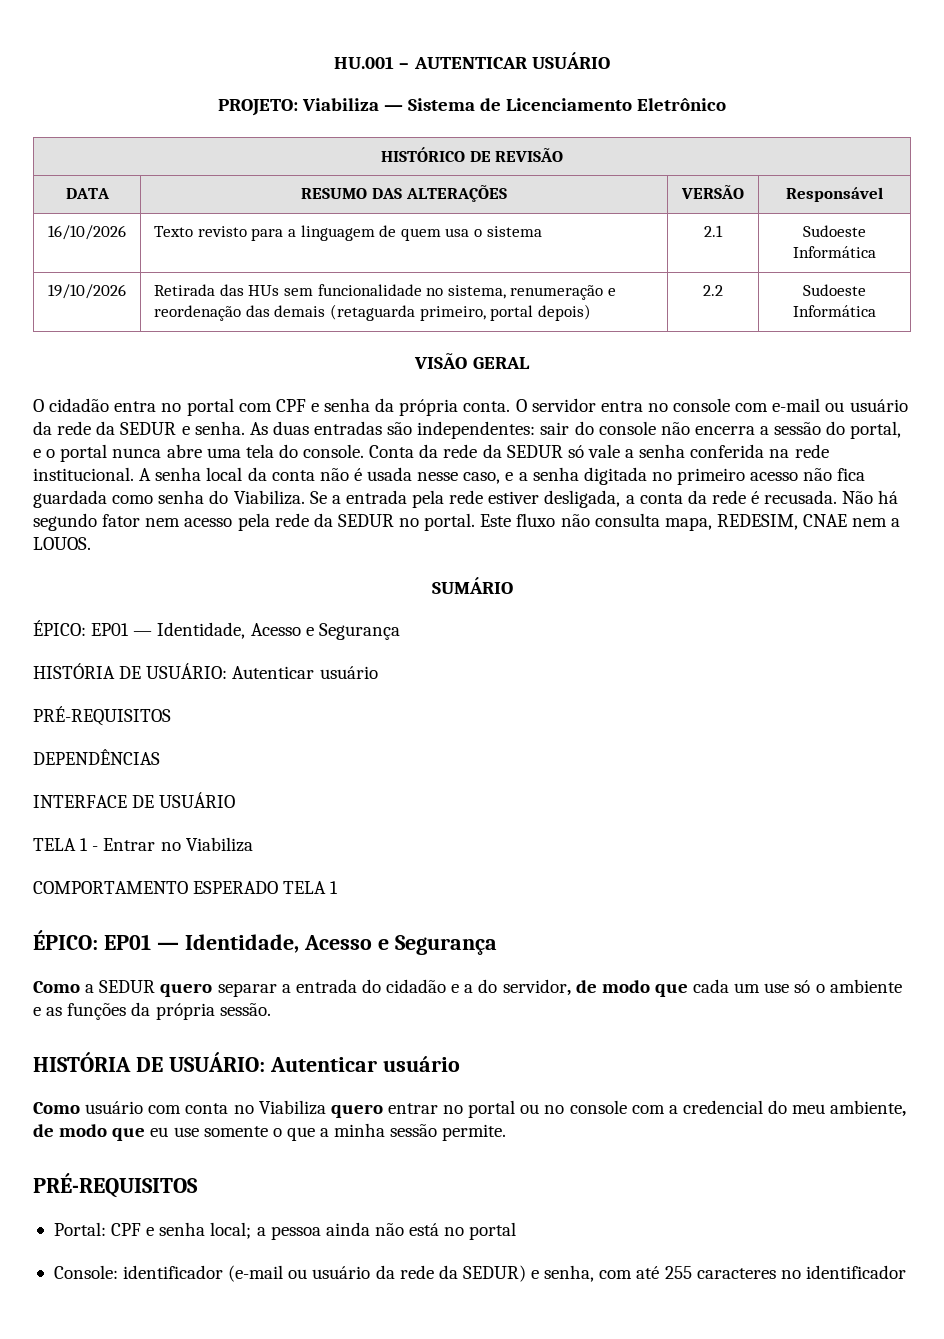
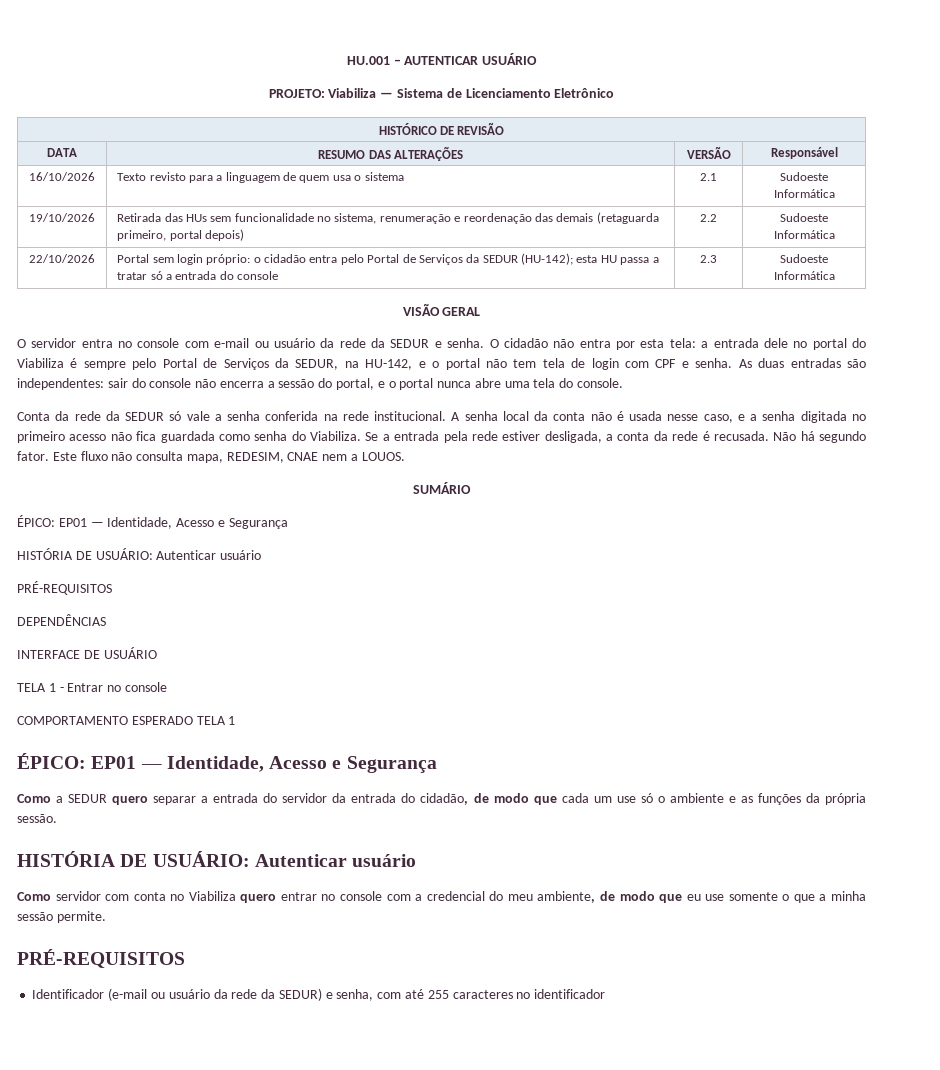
[414,353,530,369] [33,398,511,416] // VISÃO GERAL // O cidadão entra no portal com CPF e senha da própria conta. -> [28,254,95,263] [117,253,659,265] [117,271,279,280] [700,255,717,263] [780,254,828,263] [773,271,835,280] [402,303,481,316] // 22/10/2026 | Portal sem login próprio: o cidadão entra pelo Portal de Serviços da SEDUR (HU-142); esta HU passa a tratar só a entrada do console | 2.3 | Sudoeste Informática // VISÃO GERAL //
(245, 428) none -> [489,338,866,350] [17,358,733,370] O cidadão não entra por esta tela: a entrada dele no portal do Viabiliza é sempre pelo Portal de Serviços da SEDUR, na HU-142, e o portal não tem tela de login com CPF e senha.
(365, 451) none -> (624, 383) //
[102,513,476,531] fator nem acesso pela rede da SEDUR no portal. -> [17,451,49,461] fator.
[185,837,253,852] Viabiliza -> [124,682,167,692] console
[386,979,571,996] cidadão e a do servidor, -> [282,793,469,805] servidor da entrada do cidadão,
[85,1101,144,1114] usuário -> [55,891,101,901] servidor
[468,1100,565,1118] portal ou no -> (336, 897) none
[53,1222,517,1240] [53,1265,224,1279] Portal: CPF e senha local; a pessoa ainda não está no portal // Console: identificador -> [32,989,105,999] Identificador

